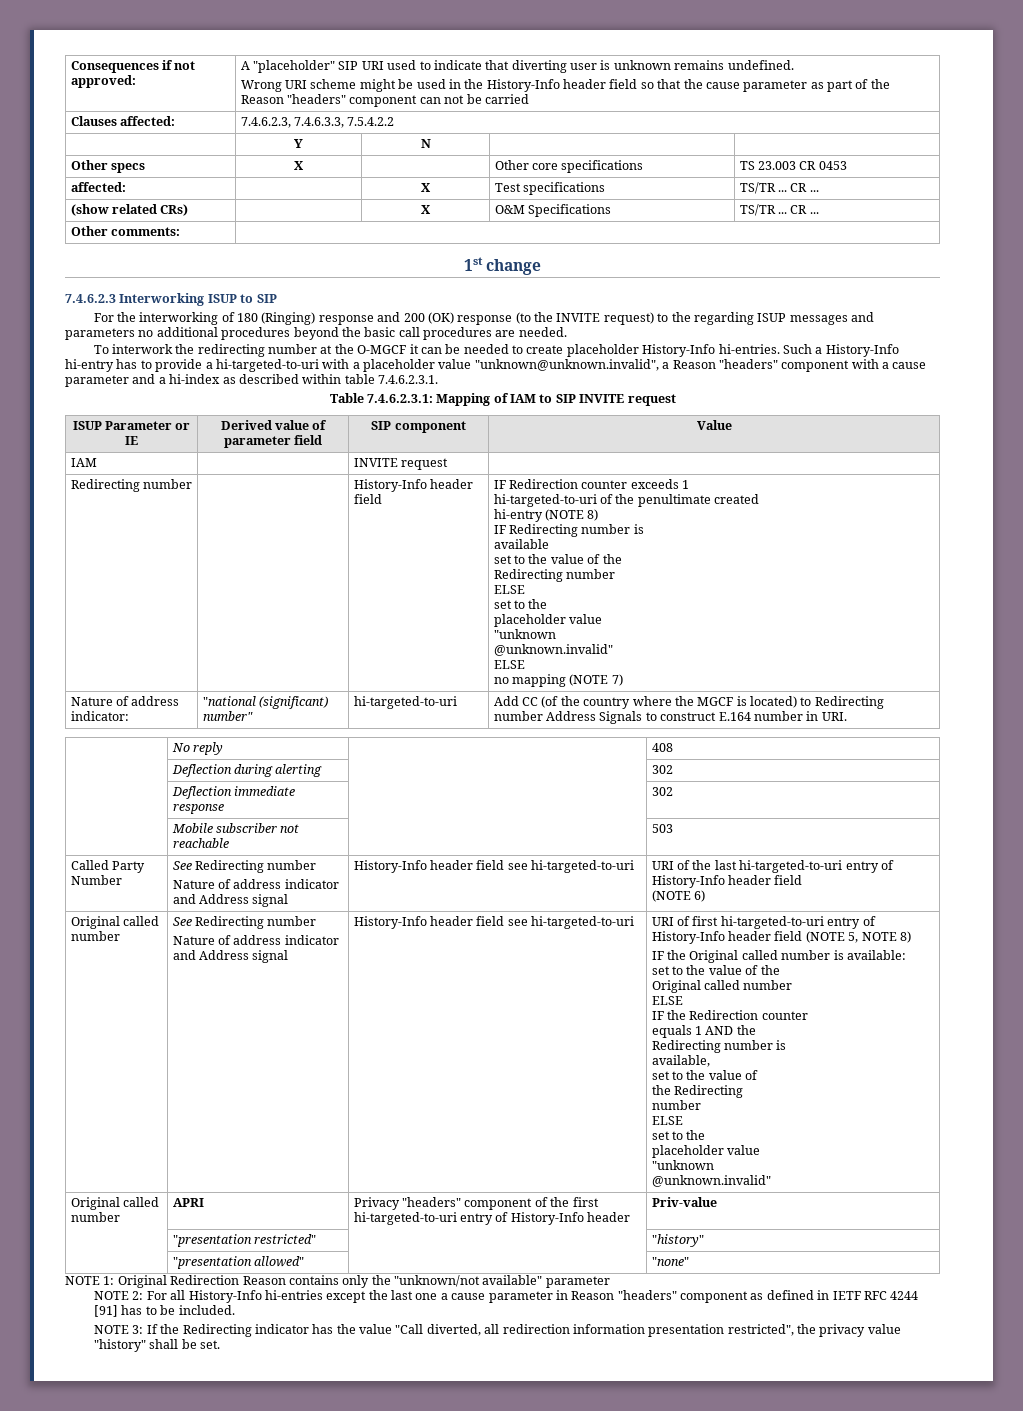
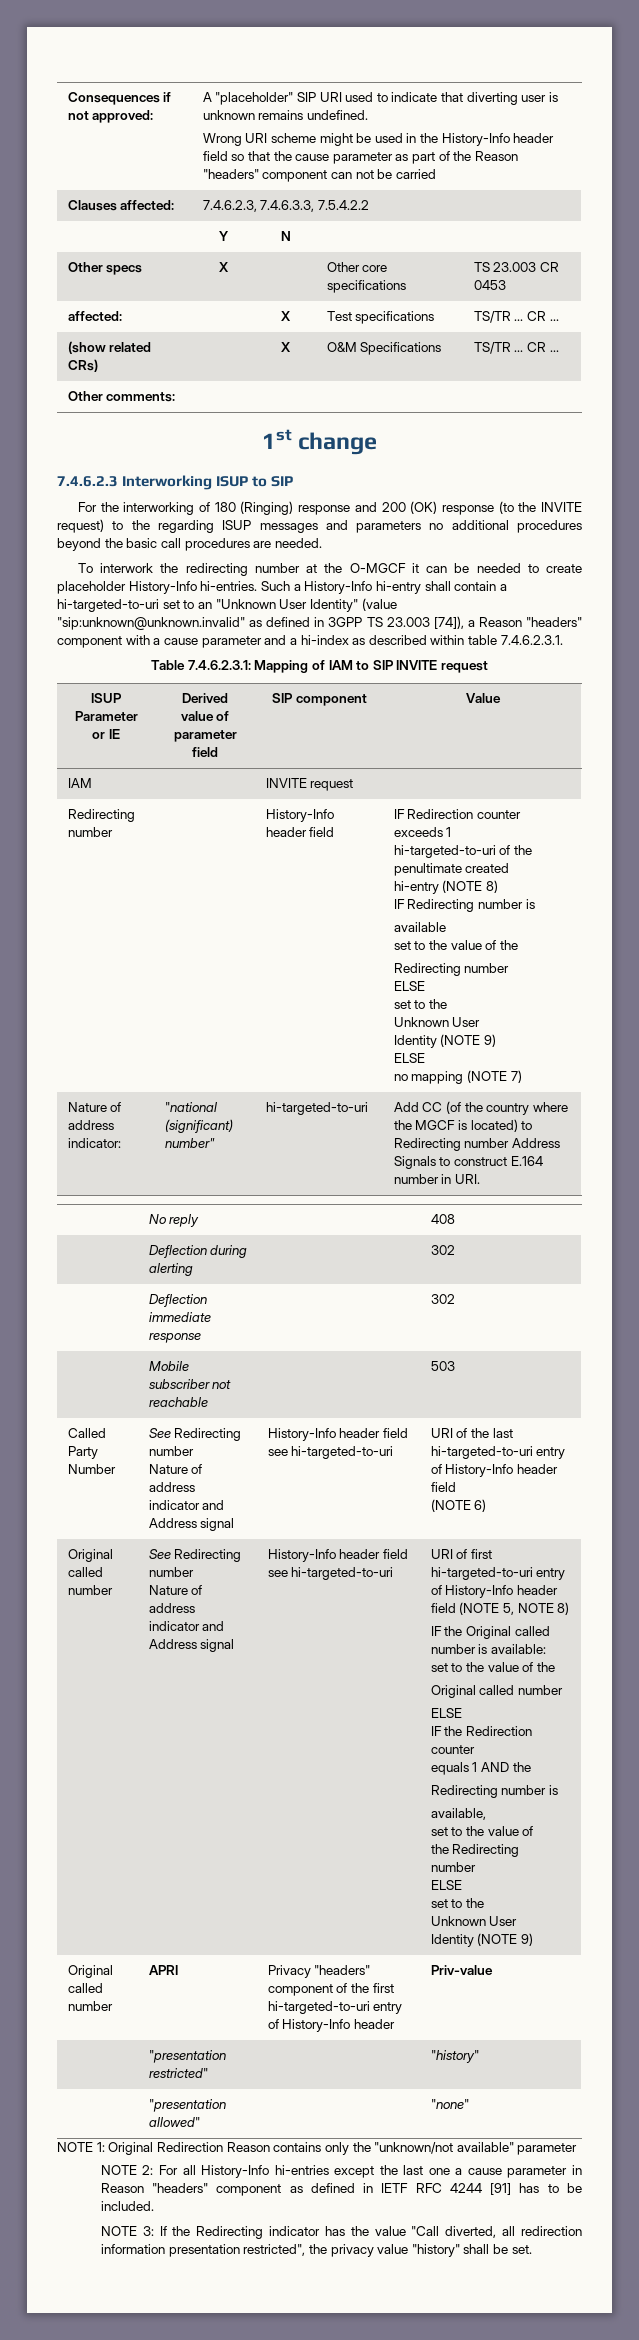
[116,359,659,372] has to provide a hi-targeted-to-uri with a placeholder value "unknown@unknown.invalid", -> [424,581,507,591] [57,598,397,612] [57,616,464,630] shall contain a hi-targeted-to-uri set to an "Unknown User Identity" (value "sip:unknown@unknown.invalid" as defined in 3GPP TS 23.003 [74]),
[493,614,603,627] [493,629,556,639] [493,644,613,656] placeholder value // "unknown // @unknown.invalid" -> [393,1017,481,1027] [393,1034,496,1048] Unknown User // Identity (NOTE 9)
[651,1145,761,1158] [651,1160,714,1170] [651,1175,771,1187] placeholder value // "unknown // @unknown.invalid" -> [430,1916,518,1926] [430,1933,533,1947] Unknown User // Identity (NOTE 9)

